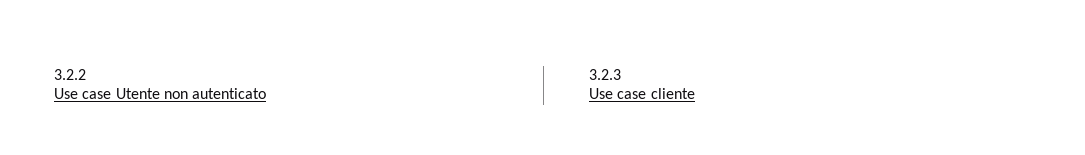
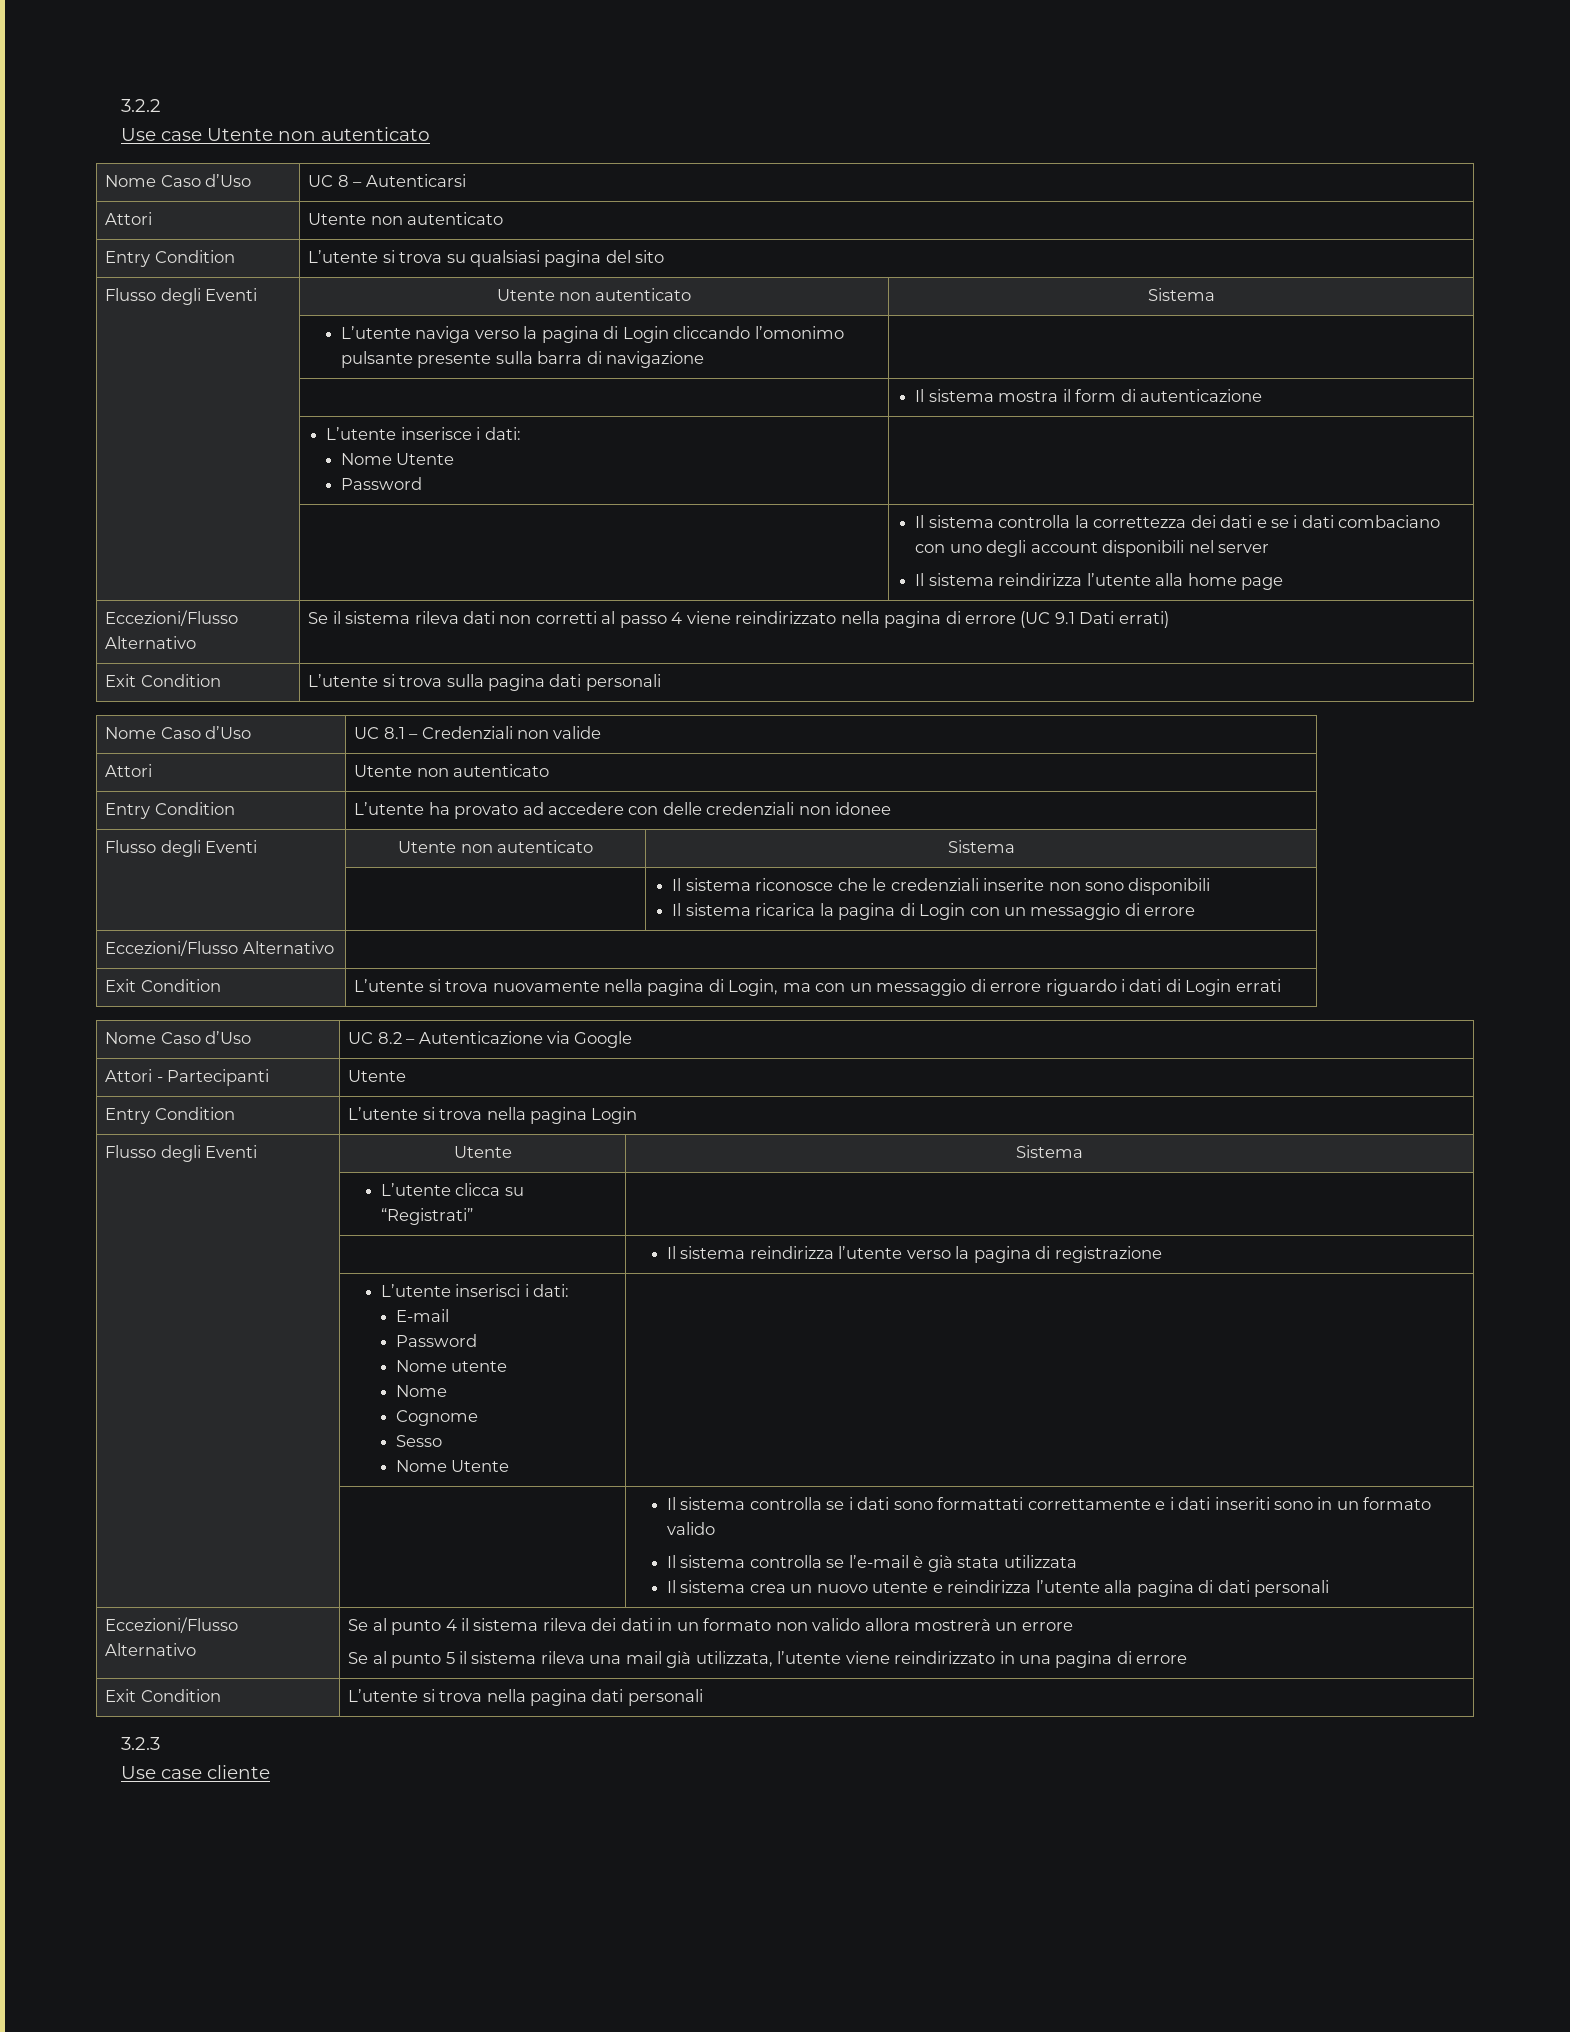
(267, 93) none -> [105,174,252,187] [308,174,466,187] [105,212,153,225] [308,212,504,225] [105,250,235,267] [308,250,665,267] [105,288,258,305] [496,288,692,301] [1147,288,1215,301] [341,326,844,343] [341,351,705,368] [915,389,1263,402] [326,427,521,440] [341,453,455,465] [341,477,423,490] [915,515,1441,528] [915,540,1270,557] [915,573,1284,590] [105,610,239,626] [105,636,197,649] [308,611,1169,628] [105,674,221,687] [308,674,661,691] [105,726,252,739] [354,726,602,739] [105,764,153,777] [354,764,550,777] [105,802,235,819] [354,802,892,819] [105,840,258,857] [398,840,593,853] [947,840,1015,853] [672,878,1211,895] [672,903,1196,920] [105,940,334,956] [105,979,221,992] [354,979,1281,996] [105,1031,252,1044] [348,1031,633,1048] [105,1069,270,1086] [348,1070,407,1082] [105,1107,235,1124] [348,1107,638,1124] [105,1145,258,1162] [453,1146,512,1158] [1016,1145,1083,1158] [381,1183,524,1196] [381,1208,474,1225] [667,1246,1162,1263] [381,1284,570,1297] [395,1309,449,1322] [395,1334,477,1347] [395,1360,508,1372] [395,1385,447,1397] [395,1410,478,1426] [395,1435,442,1447] [395,1460,510,1472] [667,1497,1432,1510] [667,1522,716,1535] [667,1555,1077,1572] [667,1580,1329,1597] [105,1617,239,1633] [105,1643,197,1656] [348,1618,1073,1635] [348,1651,1188,1668] [105,1689,221,1702] [348,1689,703,1706] // Nome Caso d’Uso | UC 8 – Autenticarsi // Attori | Utente non autenticato // Entry Condition | L’utente si trova su qualsiasi pagina del sito // Flusso degli Eventi | Utente non autenticato | Sistema // | L’utente naviga verso la pagina di Login cliccando l’omonimo pulsante presente sulla barra di navigazione | // | | Il sistema mostra il form di autenticazione // | L’utente inserisce i dati: // Nome Utente // Password | // | | Il sistema controlla la correttezza dei dati e se i dati combaciano con uno degli account disponibili nel server // Il sistema reindirizza l’utente alla home page // Eccezioni/Flusso Alternativo | Se il sistema rileva dati non corretti al passo 4 viene reindirizzato nella pagina di errore (UC 9.1 Dati errati) // Exit Condition | L’utente si trova sulla pagina dati personali // Nome Caso d’Uso | UC 8.1 – Credenziali non valide // Attori | Utente non autenticato // Entry Condition | L’utente ha provato ad accedere con delle credenziali non idonee // Flusso degli Eventi | Utente non autenticato | Sistema // | | Il sistema riconosce che le credenziali inserite non sono disponibili // Il sistema ricarica la pagina di Login con un messaggio di errore // Eccezioni/Flusso Alternativo | // Exit Condition | L’utente si trova nuovamente nella pagina di Login, ma con un messaggio di errore riguardo i dati di Login errati // Nome Caso d’Uso | UC 8.2 – Autenticazione via Google // Attori - Partecipanti | Utente // Entry Condition | L’utente si trova nella pagina Login // Flusso degli Eventi | Utente | Sistema // | L’utente clicca su “Registrati” | // | | Il sistema reindirizza l’utente verso la pagina di registrazione // | L’utente inserisci i dati: // E-mail // Password // Nome utente // Nome // Cognome // Sesso // Nome Utente | // | | Il sistema controlla se i dati sono formattati correttamente e i dati inseriti sono in un formato valido // Il sistema controlla se l’e-mail è già stata utilizzata // Il sistema crea un nuovo utente e reindirizza l’utente alla pagina di dati personali // Eccezioni/Flusso Alternativo | Se al punto 4 il sistema rileva dei dati in un formato non valido allora mostrerà un errore // Se al punto 5 il sistema rileva una mail già utilizzata, l’utente viene reindirizzato in una pagina di errore // Exit Condition | L’utente si trova nella pagina dati personali

